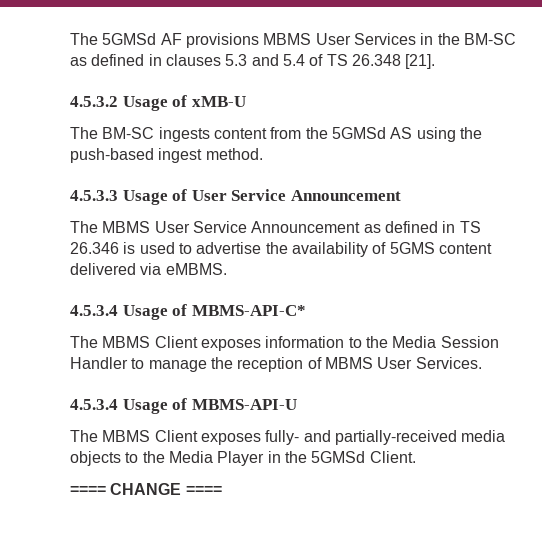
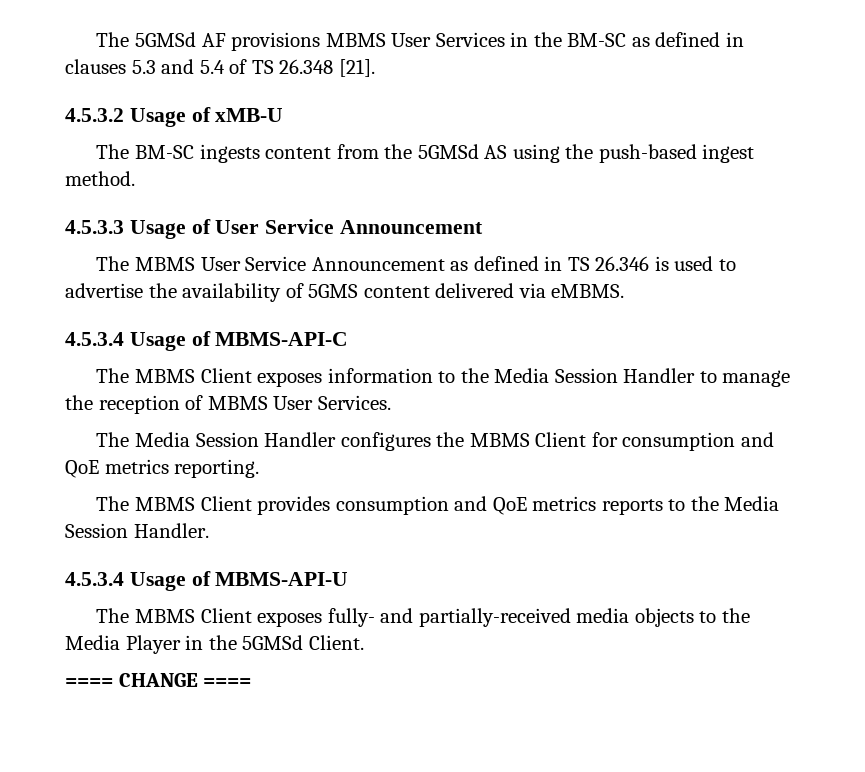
[191,305,306,316] MBMS-API-C* -> [215,332,349,346] MBMS-API-C
(482, 363) none -> [96,432,774,451] [65,459,260,478] [96,496,780,515] [65,523,209,538] // The Media Session Handler configures the MBMS Client for consumption and QoE metrics reporting. // The MBMS Client provides consumption and QoE metrics reports to the Media Session Handler.

